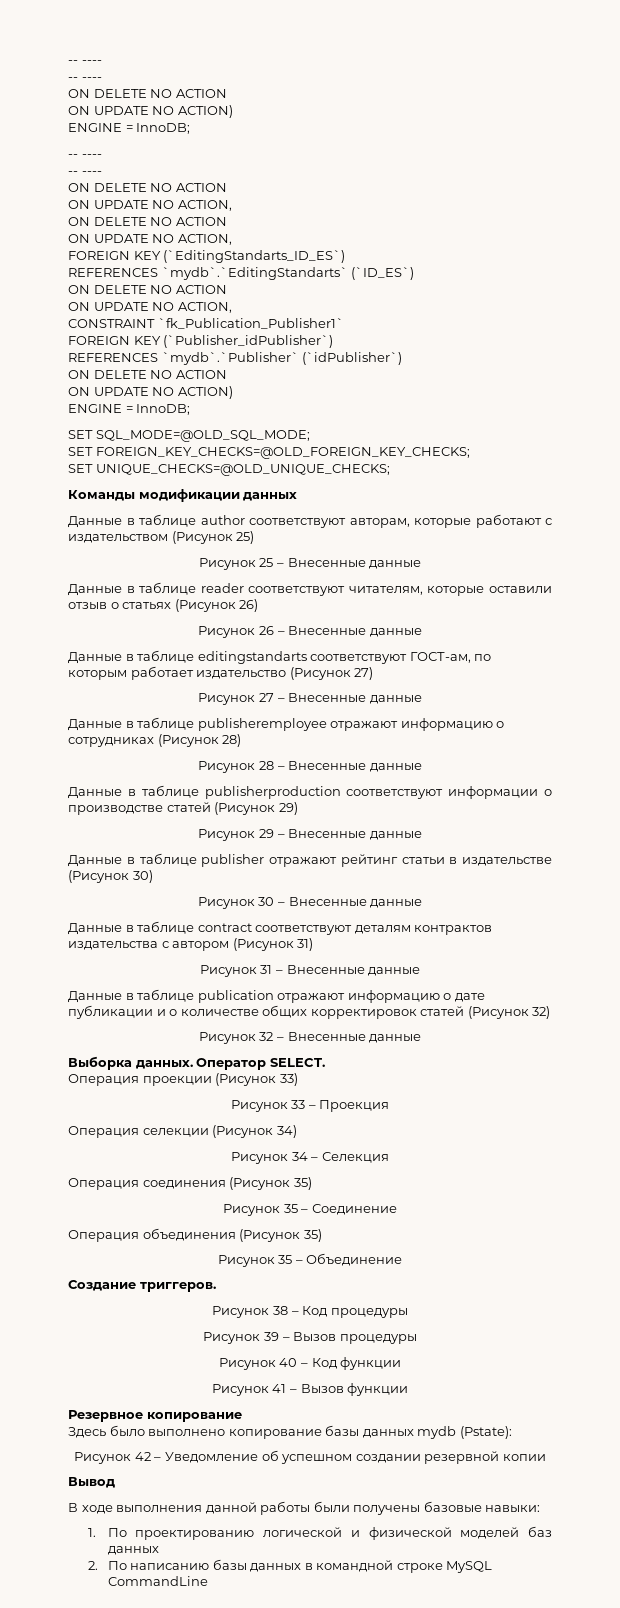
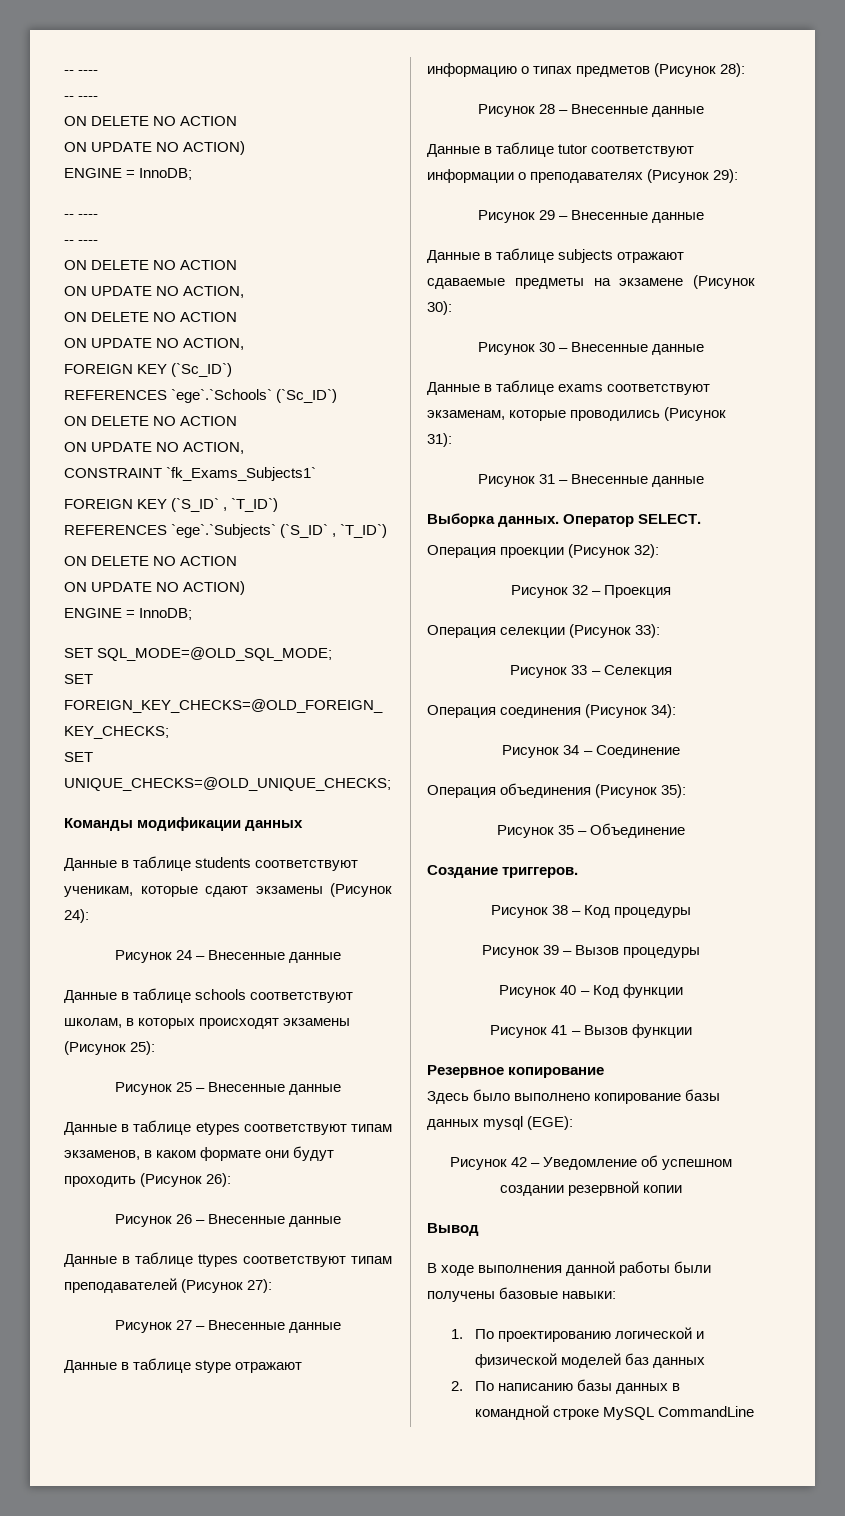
[163,250,346,263] [68,267,415,280] (`EditingStandarts_ID_ES`) // REFERENCES `mydb`.`EditingStandarts` (`ID_ES`) -> [171,363,233,377] [64,389,338,403] (`Sc_ID`) // REFERENCES `ege`.`Schools` (`Sc_ID`)
[157,318,344,329] [68,335,334,348] [68,352,403,365] `fk_Publication_Publisher1` // FOREIGN KEY (`Publisher_idPublisher`) // REFERENCES `mydb`.`Publisher` (`idPublisher`) -> [166,467,317,481] [64,498,279,512] [64,524,388,538] `fk_Exams_Subjects1` // FOREIGN KEY (`S_ID` , `T_ID`) // REFERENCES `ege`.`Subjects` (`S_ID` , `T_ID`)
[200,514,552,528] [68,531,255,544] author соответствуют авторам, которые работают с издательством (Рисунок 25) -> [195,857,359,871] [64,883,392,897] [64,909,89,923] [114,950,342,963] [64,988,354,1003] [64,1018,351,1029] [64,1041,156,1055] students соответствуют ученикам, которые сдают экзамены (Рисунок 24): // Рисунок 24 – Внесенные данные // Данные в таблице schools соответствуют школам, в которых происходят экзамены (Рисунок 25):
[200,583,552,596] [68,599,259,612] reader соответствуют читателям, которые оставили отзыв о статьях (Рисунок 26) -> [195,1122,392,1135] [64,1146,335,1161] [64,1173,232,1187] etypes соответствуют типам экзаменов, в каком формате они будут проходить (Рисунок 26):
[197,651,492,664] [68,666,374,680] editingstandarts соответствуют ГОСТ-ам, по которым работает издательство (Рисунок 27) -> [198,1254,392,1267] [64,1278,273,1293] ttypes соответствуют типам преподавателей (Рисунок 27):
[197,718,505,731] [68,734,242,747] publisheremployee отражают информацию о сотрудниках (Рисунок 28) -> [195,1360,303,1373] [427,63,746,77] stype отражают информацию о типах предметов (Рисунок 28):
[204,786,341,799] publisherproduction -> [558,144,588,154] tutor
[68,802,298,815] производстве статей (Рисунок 29) -> [530,169,739,183] преподавателях (Рисунок 29):
[201,854,552,867] [68,870,153,883] publisher отражают рейтинг статьи в издательстве (Рисунок 30) -> [558,249,685,263] [427,275,755,289] [427,301,452,315] subjects отражают сдаваемые предметы на экзамене (Рисунок 30):
[197,923,493,935] [68,938,314,951] contract соответствуют деталям контрактов издательства с автором (Рисунок 31) -> [558,384,711,395] [427,407,727,421] [427,433,452,447] exams соответствуют экзаменам, которые проводились (Рисунок 31):
[68,989,485,1003] [68,1005,551,1019] [198,1032,422,1044] // Данные в таблице publication отражают информацию о дате публикации и о количестве общих корректировок статей (Рисунок 32) // Рисунок 32 – Внесенные данные -> (705, 481) none
[279,1073,298,1086] [230,1100,306,1112] 33) // Рисунок 33 -> [634,544,660,558] [510,585,588,598] 32): // Рисунок 32
[276,1125,297,1138] [231,1152,308,1164] 34) // Рисунок 34 -> [635,624,661,638] [510,665,588,678] 33): // Рисунок 33
[293,1177,312,1190] [223,1204,298,1216] 35) // Рисунок 35 -> [651,704,677,718] [502,745,580,758] 34): // Рисунок 34
[303,1229,322,1242] 35) -> [661,784,687,798] 35):
[417,1426,512,1439] mydb (Pstate): -> [483,1116,574,1130] mysql (EGE):

